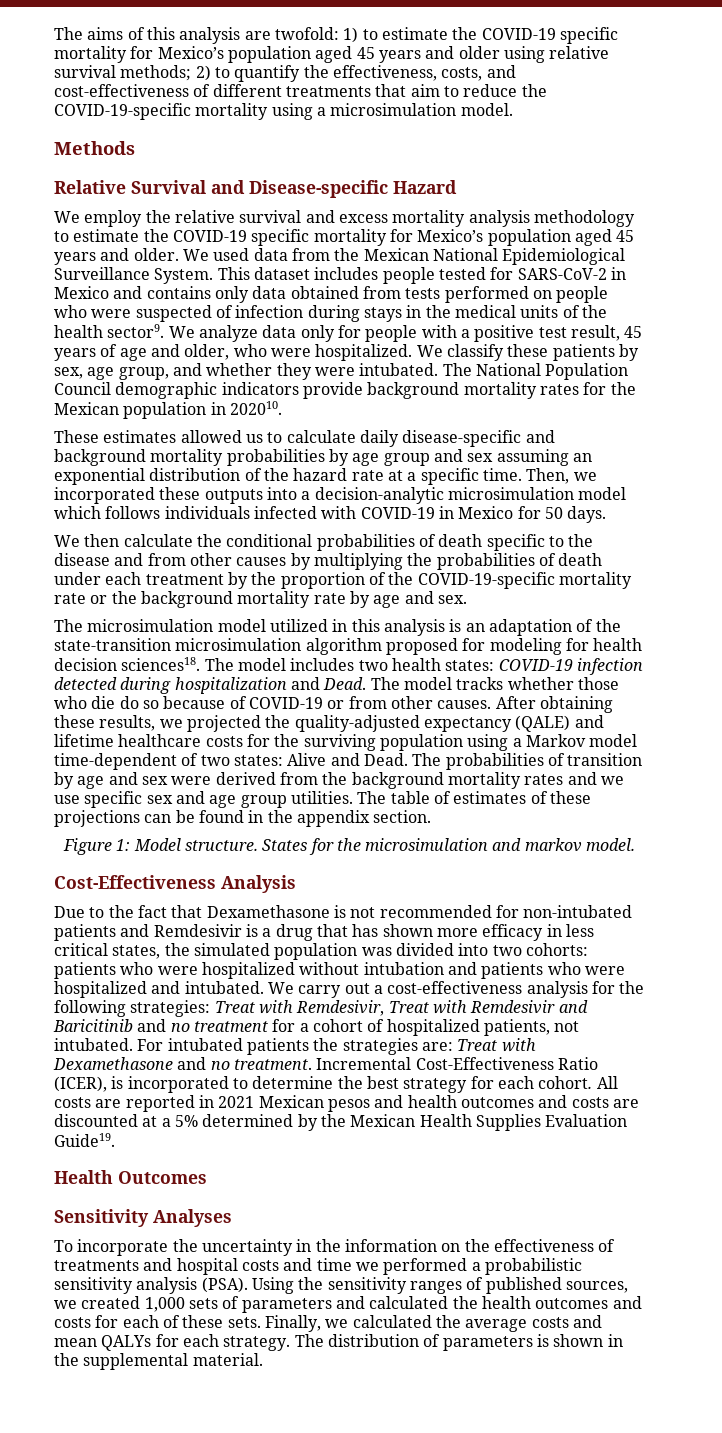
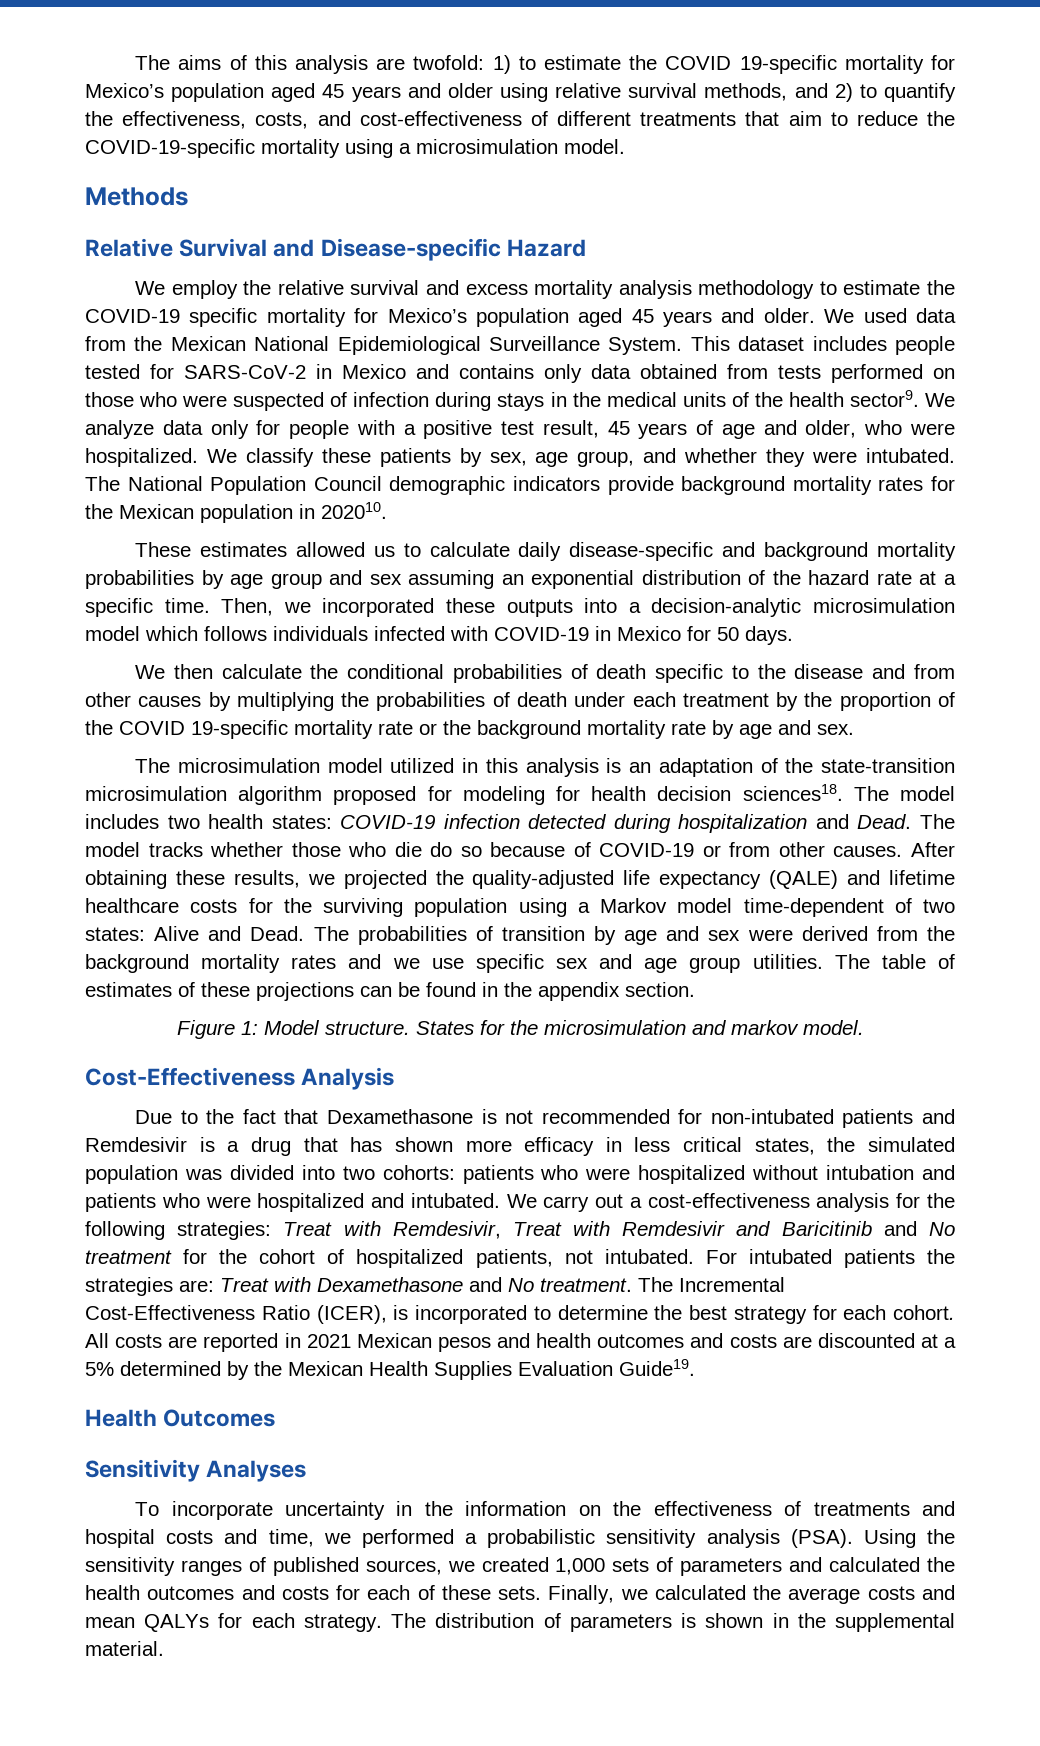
[481,27,618,44] COVID-19 specific -> [665,55,837,74] COVID 19-specific
[120,65,192,81] methods; -> [704,83,828,101] methods, and
[556,286,609,303] people -> [85,392,134,407] those
[417,572,555,589] COVID-19-specific -> [119,720,288,739] COVID 19-specific
(420, 723) none -> [623,870,651,885] life
[170,1023,190,1032] no -> [928,1222,955,1236] No
[299,1023,309,1032] a -> [219,1249,248,1264] the
[210,1059,312,1070] no treatment. -> [508,1277,673,1292] No treatment. The
[172,1239,198,1252] the -> (273, 1510) none
[316,1258,352,1271] time -> [268,1529,314,1547] time,

